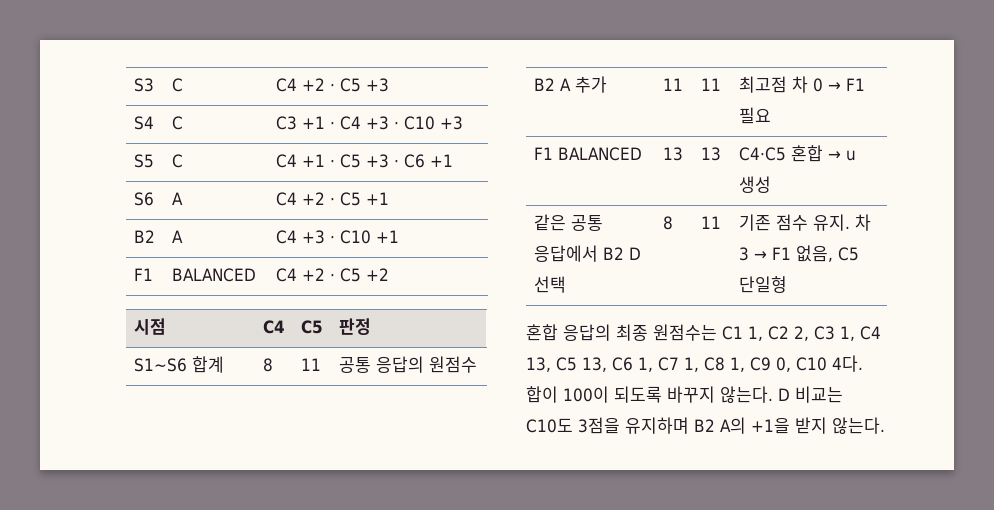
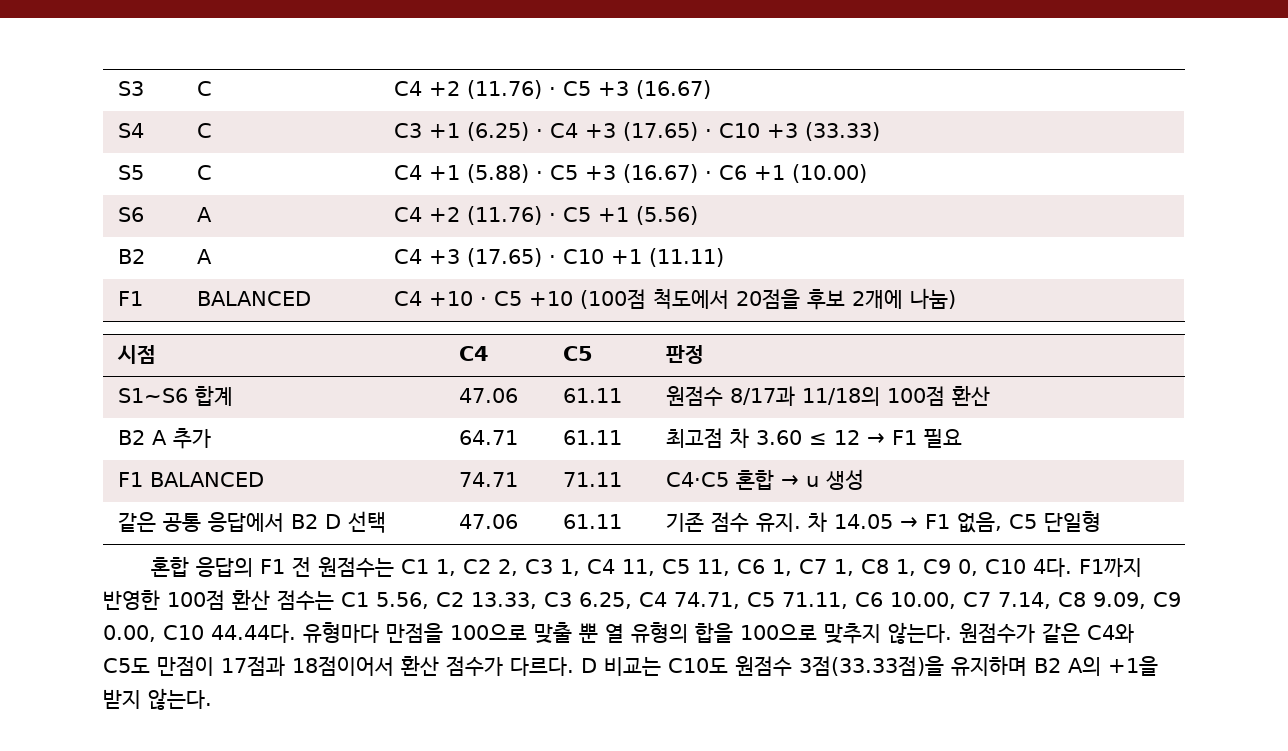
[329,78,389,92] · C5 +3 -> [467,80,712,99] (11.76) · C5 +3 (16.67)
(325, 122) none -> [467,122,530,141] (6.25)
(389, 123) none -> [623,122,699,141] (17.65)
(463, 123) none -> [805,122,881,141] (33.33)
[329,154,389,168] · C5 +3 -> [467,164,699,183] (5.88) · C5 +3 (16.67)
(453, 160) none -> [792,164,868,183] (10.00)
(325, 198) none -> [467,206,543,225] (11.76)
(389, 198) none -> [636,206,699,225] (5.56)
(325, 237) none -> [467,248,543,267] (17.65)
(399, 236) none -> [649,248,725,267] (11.11)
[301,268,389,282] +2 · C5 +2 -> [429,288,957,310] +10 · C5 +10 (100점 척도에서 20점을 후보 2개에 나눔)
[262,358,273,372] [300,358,321,371] [338,356,477,373] 8 | 11 | 공통 응답의 원점수 -> [459,388,519,403] [563,388,623,403] [666,385,991,406] 47.06 | 61.11 | 원점수 8/17과 11/18의 100점 환산
[662,78,683,91] [700,78,721,91] 11 | 11 -> [459,430,519,445] [563,430,623,445] 64.71 | 61.11
[812,78,823,92] 0 -> [756,430,861,445] 3.60 ≤ 12
[662,147,683,161] [700,147,721,161] 13 | 13 -> [459,472,519,487] [563,472,623,487] 74.71 | 71.11
[662,216,673,230] [700,216,721,229] 8 | 11 -> [459,514,519,529] [563,514,623,529] 47.06 | 61.11
[738,247,749,261] 3 -> [834,514,894,529] 14.05
[616,324,648,341] 최종 -> [260,557,312,577] F1 전
[526,357,607,372] 13, C5 13, -> [622,559,731,576] 11, C5 11,
[526,386,773,403] 합이 100이 되도록 바꾸지 않는다. -> [1079,558,1143,577] [103,589,1181,610] [103,622,1134,644] [103,655,574,676] F1까지 반영한 100점 환산 점수는 C1 5.56, C2 13.33, C3 6.25, C4 74.71, C5 71.11, C6 10.00, C7 7.14, C8 9.09, C9 0.00, C10 44.44다. 유형마다 만점을 100으로 맞출 뿐 열 유형의 합을 100으로 맞추지 않는다. 원점수가 같은 C4와 C5도 만점이 17점과 18점이어서 환산 점수가 다르다.
[578,417,620,434] 3점을 -> [735,656,944,676] 원점수 3점(33.33점)을

